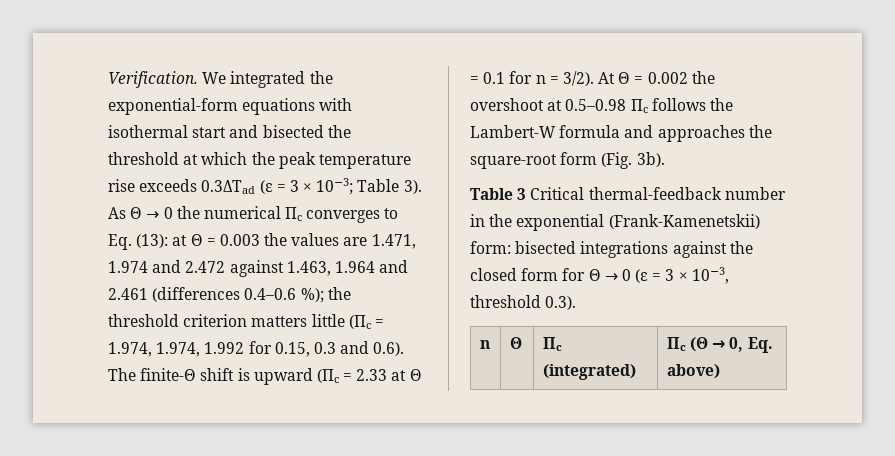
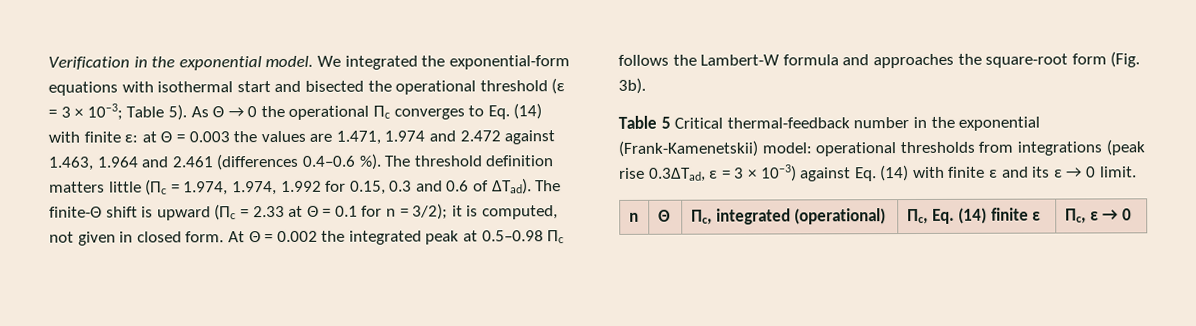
[108,71,198,88] Verification. -> [48,55,314,71] Verification in the exponential model.
[108,152,411,169] [108,179,256,194] threshold at which the peak temperature rise exceeds 0.3ΔTad -> [395,80,548,95] operational threshold
[403,180,422,194] 3). -> [167,104,187,121] 5).
[203,206,281,219] numerical -> [288,105,370,120] operational
[136,234,169,248] (13): -> [513,103,543,120] [48,131,139,143] (14) with finite ε:
[300,287,351,303] [108,314,248,327] %); the threshold criterion -> [358,153,555,170] %). The threshold definition
[373,342,405,356] 0.6). -> [446,178,532,195] 0.6 of ΔTad).
[562,71,594,86] 3/2). -> [412,203,559,220] [49,231,225,246] 3/2); it is computed, not given in closed form.
[470,98,544,111] overshoot -> [348,230,460,245] integrated peak
[517,188,527,200] 3 -> [660,116,671,129] 5
[470,241,753,258] [470,267,729,284] [470,295,577,310] [479,340,490,349] [509,337,522,349] [542,337,562,351] [542,364,636,380] [666,337,773,353] [666,364,720,379] form: bisected integrations against the closed form for Θ → 0 (ε = 3 × 10−3, threshold 0.3). // n | Θ | Πc (integrated) | Πc (Θ → 0, Eq. above) -> [761,139,1145,157] [619,164,1137,182] [628,212,639,222] [657,209,671,222] [690,208,887,225] [906,207,1042,225] [1064,208,1132,224] model: operational thresholds from integrations (peak rise 0.3ΔTad, ε = 3 × 10−3) against Eq. (14) with finite ε and its ε → 0 limit. // n | Θ | Πc, integrated (operational) | Πc, Eq. (14) finite ε | Πc, ε → 0

